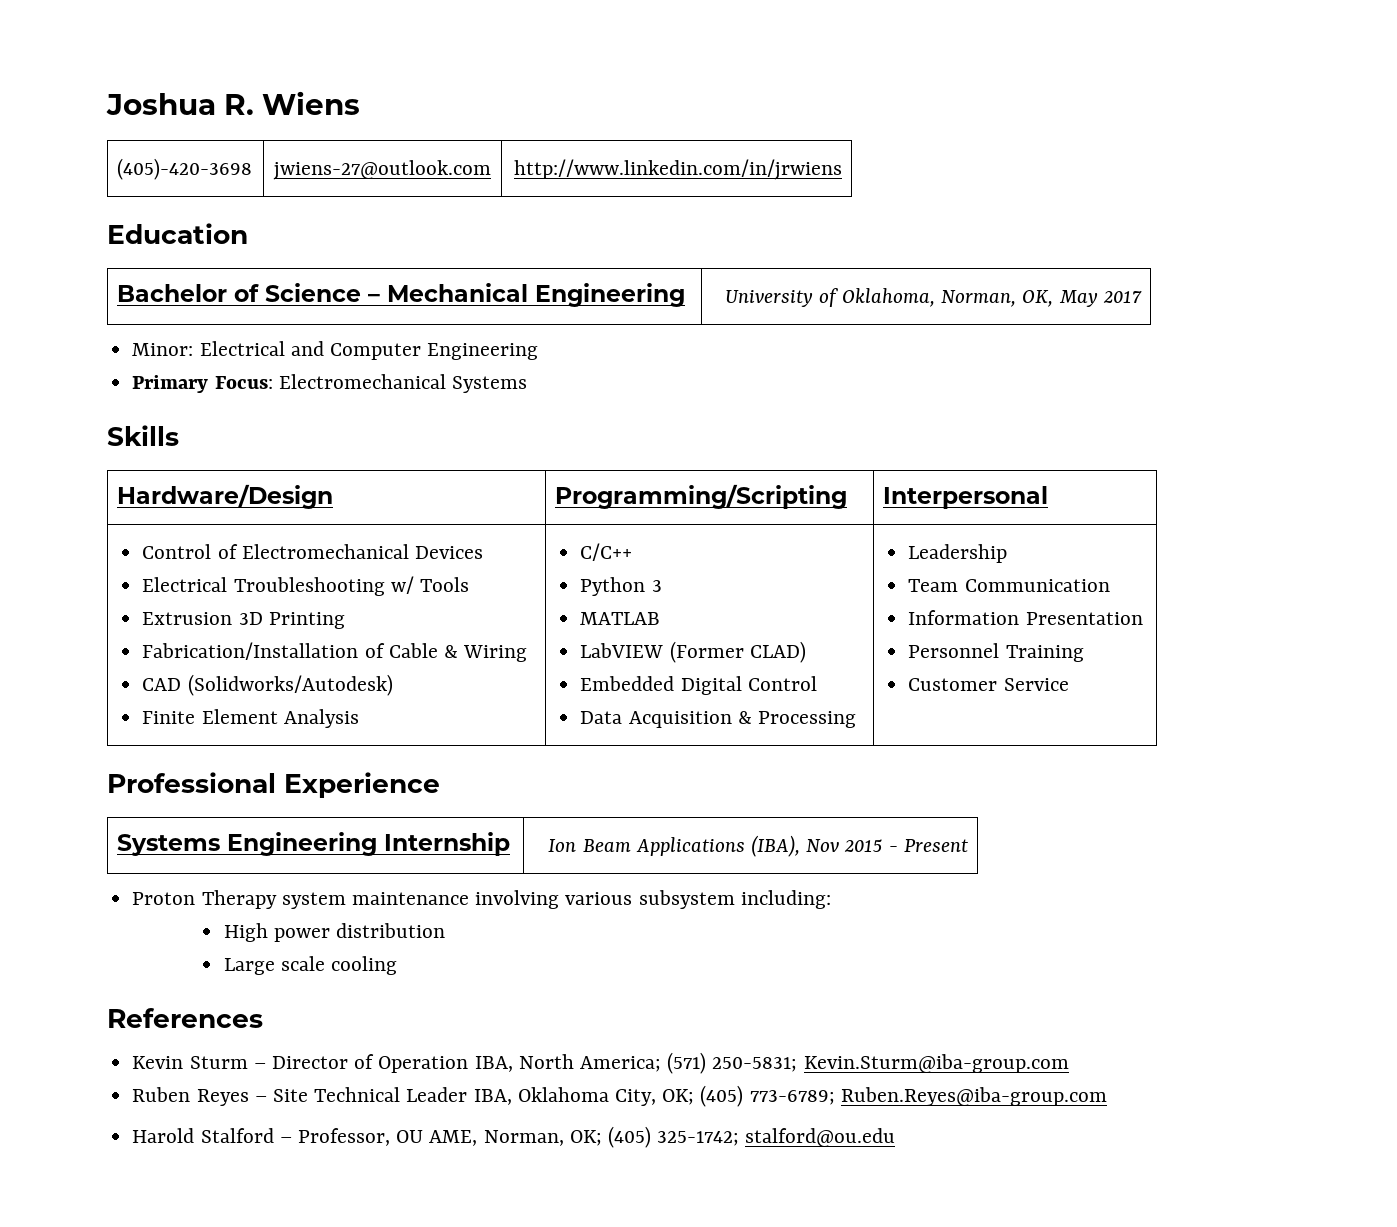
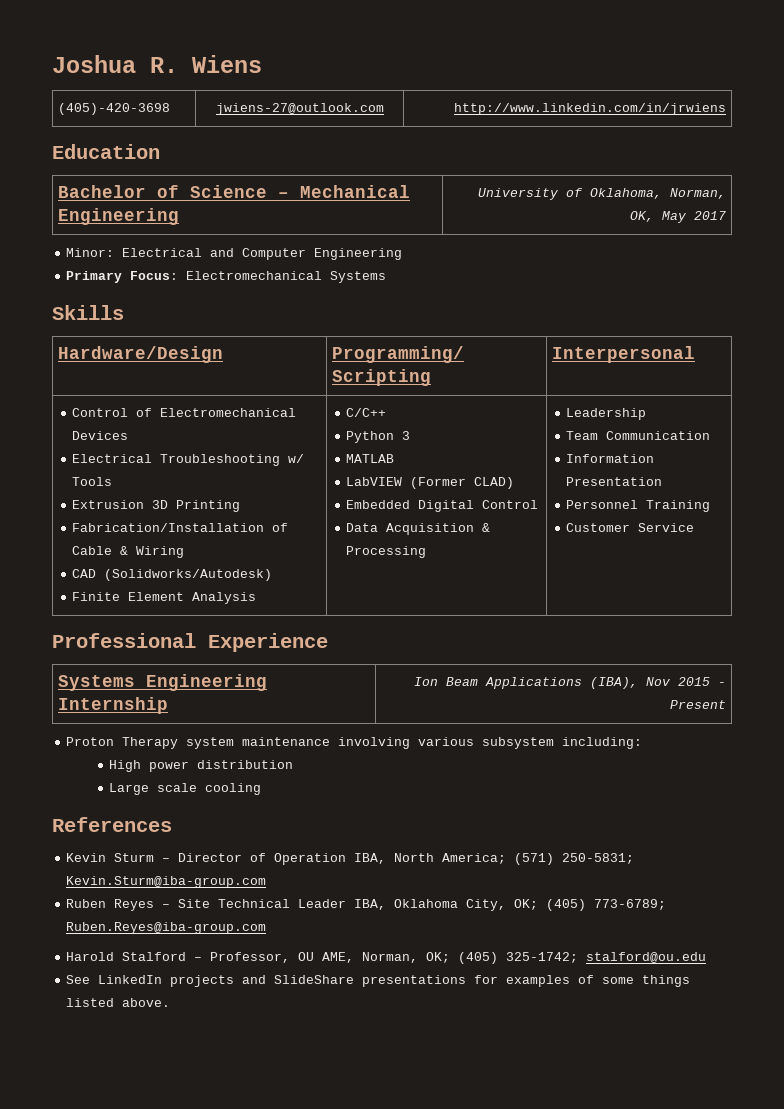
(896, 1137) none -> [66,975,691,987] [66,998,171,1007] // See LinkedIn projects and SlideShare presentations for examples of some things listed above.

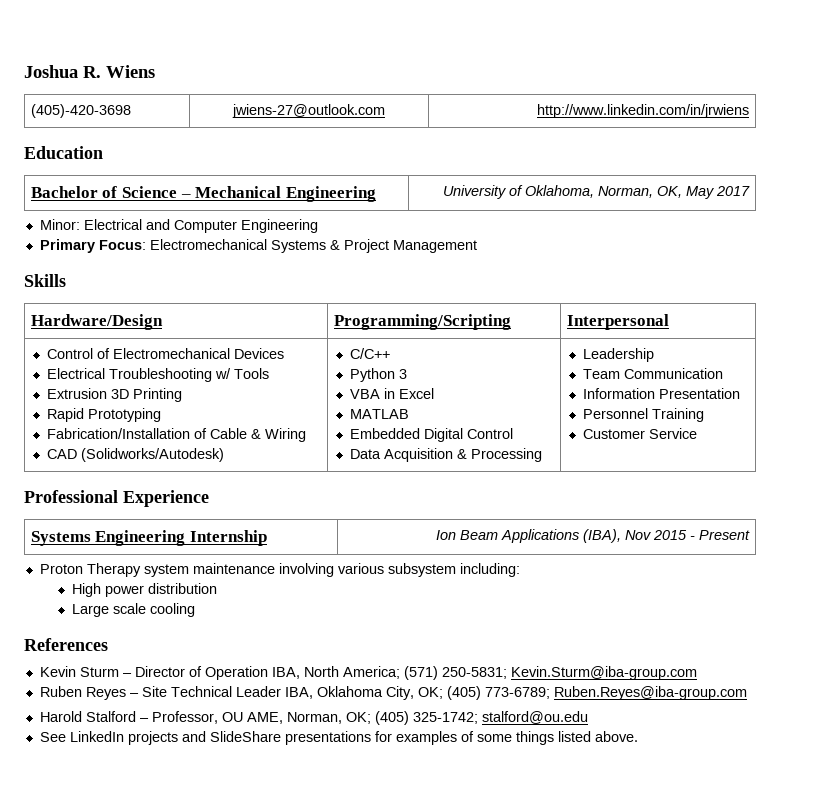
(387, 277) none -> [329,239,477,253] & Project Management
(241, 506) none -> [46,408,161,422] // Rapid Prototyping
[72,592,257,604] // Finite Element Analysis -> (224, 455) none
[346,454,395,463] [346,477,515,489] MATLAB // LabVIEW (Former CLAD) -> [349,388,434,399] [349,409,409,419] VBA in Excel // MATLAB

